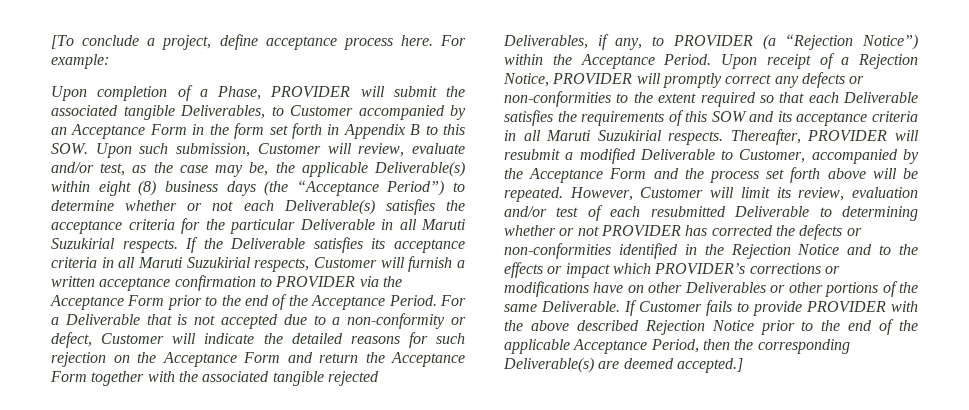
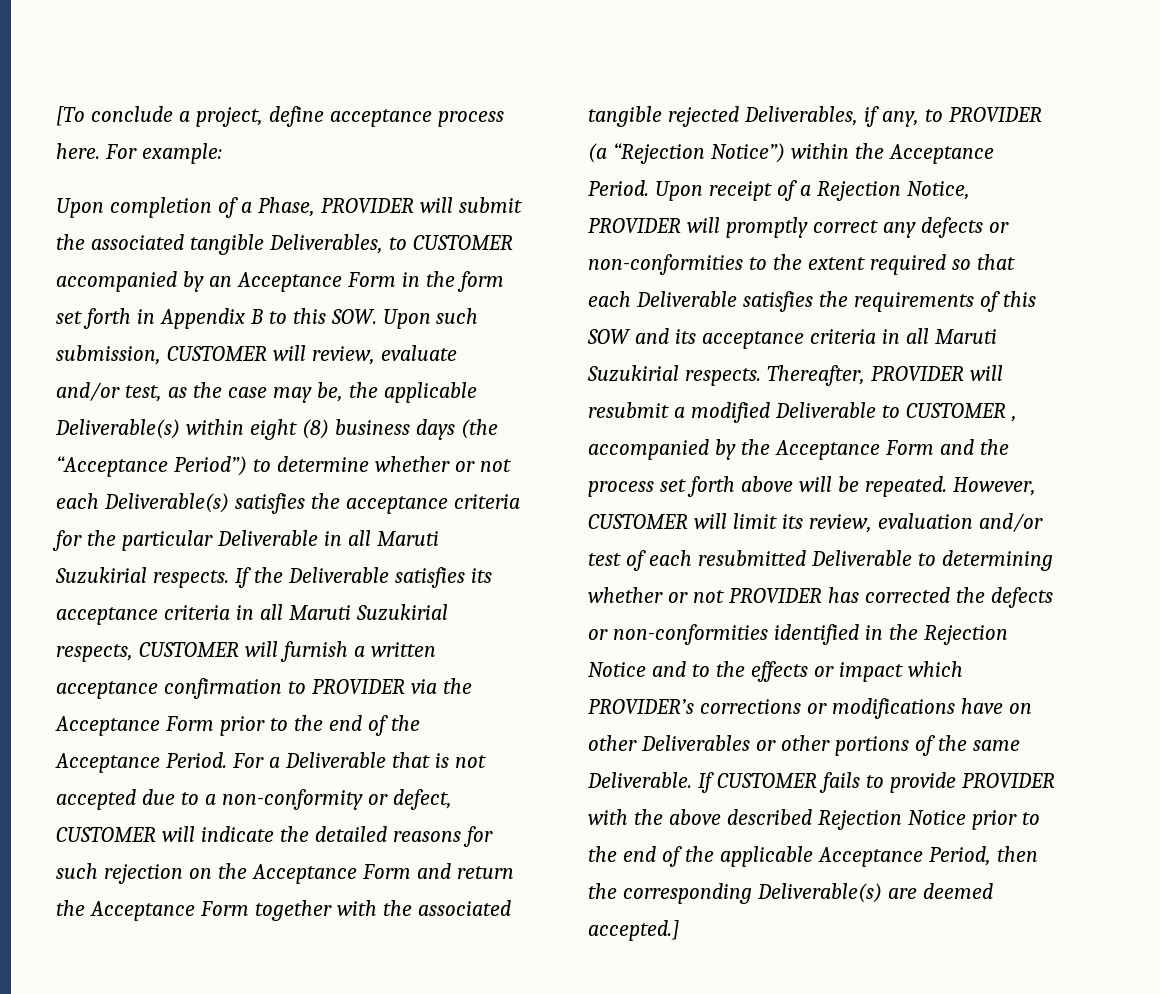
[290,105,353,116] Customer -> [412,235,513,250] CUSTOMER
[257,143,321,154] Customer -> [166,346,267,361] CUSTOMER
[314,257,377,268] Customer -> [138,642,239,657] CUSTOMER
[101,333,165,344] Customer -> [56,827,156,842] CUSTOMER
[739,149,806,163] Customer, -> [905,403,1017,422] CUSTOMER ,
[640,187,704,198] Customer -> [588,514,688,529] CUSTOMER
[639,301,702,312] Customer -> [716,773,817,788] CUSTOMER

